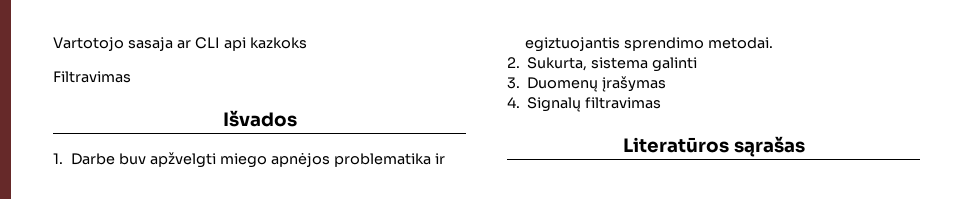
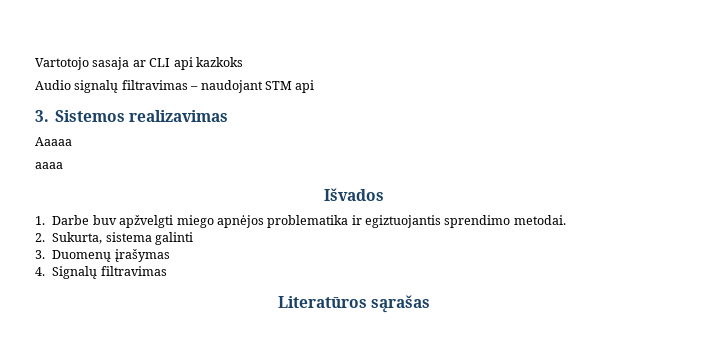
[53,71,131,83] Filtravimas -> [35,80,315,93] [35,110,229,122] [35,137,72,146] [35,162,63,169] Audio signalų filtravimas – naudojant STM api // 3. Sistemos realizavimas // Aaaaa // aaaa

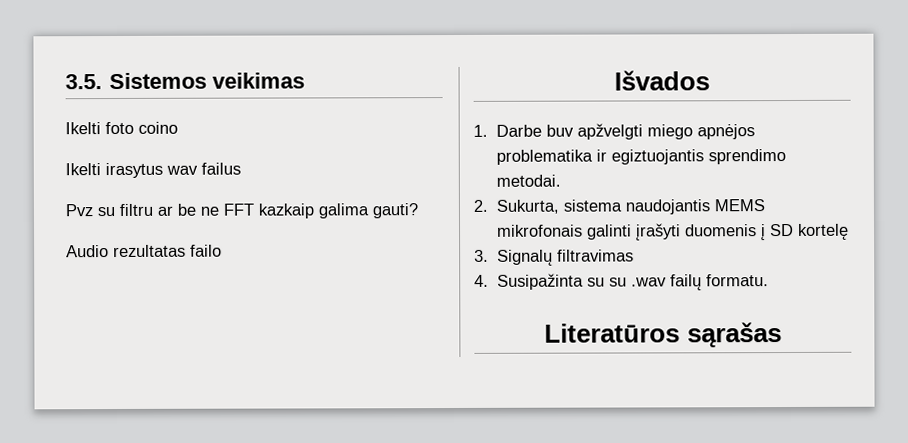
[35,57,243,70] [35,80,315,93] [35,110,229,122] [35,137,72,146] [35,162,63,169] Vartotojo sasaja ar CLI api kazkoks // Audio signalų filtravimas – naudojant STM api // 3. Sistemos realizavimas // Aaaaa // aaaa -> [65,72,306,90] [65,121,178,135] [65,162,241,179] [65,203,418,219] [66,244,222,258] 3.5. Sistemos veikimas // Ikelti foto coino // Ikelti irasytus wav failus // Pvz su filtru ar be ne FFT kazkaip galima gauti? // Audio rezultatas failo
[155,232,194,245] [35,249,170,262] [35,266,167,279] galinti // 3. Duomenų įrašymas // 4. Signalų filtravimas -> [624,199,765,215] [496,223,849,241] [474,249,634,266] [474,273,769,291] naudojantis MEMS mikrofonais galinti įrašyti duomenis į SD kortelę // 3. Signalų filtravimas // 4. Susipažinta su su .wav failų formatu.

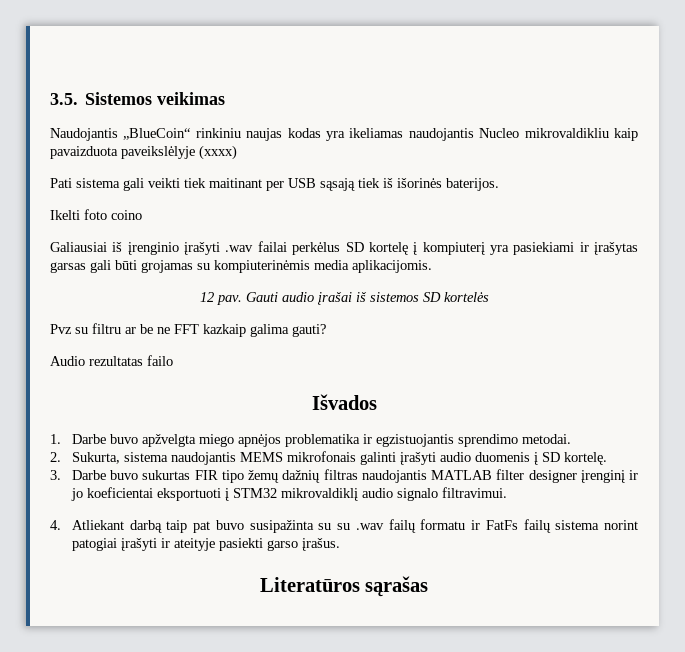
[65,121,178,135] [65,162,241,179] Ikelti foto coino // Ikelti irasytus wav failus -> [50,128,638,141] [50,145,237,160] [50,178,499,191] [50,209,142,220] [50,241,638,255] [50,260,432,273] [199,292,489,305] Naudojantis „BlueCoin“ rinkiniu naujas kodas yra ikeliamas naudojantis Nucleo mikrovaldikliu kaip pavaizduota paveikslėlyje (xxxx) // Pati sistema gali veikti tiek maitinant per USB sąsają tiek iš išorinės baterijos. // Ikelti foto coino // Galiausiai iš įrenginio įrašyti .wav failai perkėlus SD kortelę į kompiuterį yra pasiekiami ir įrašytas garsas gali būti grojamas su kompiuterinėmis media aplikacijomis. // 12 pav. Gauti audio įrašai iš sistemos SD kortelės
[545,123,643,140] buv apžvelgti -> [109,434,196,447] buvo apžvelgta
[610,149,704,165] egiztuojantis -> [375,434,454,447] egzistuojantis
(681, 232) none -> [439,452,471,462] audio
[797,223,849,240] kortelę -> [563,452,607,465] kortelę.
[496,249,634,266] [474,273,769,291] Signalų filtravimas // 4. Susipažinta su su .wav failų formatu. -> [71,469,639,483] [70,487,507,501] [50,519,639,533] [71,538,340,551] Darbe buvo sukurtas FIR tipo žemų dažnių filtras naudojantis MATLAB filter designer įrenginį ir jo koeficientai eksportuoti į STM32 mikrovaldiklį audio signalo filtravimui. // 4. Atliekant darbą taip pat buvo susipažinta su su .wav failų formatu ir FatFs failų sistema norint patogiai įrašyti ir ateityje pasiekti garso įrašus.

